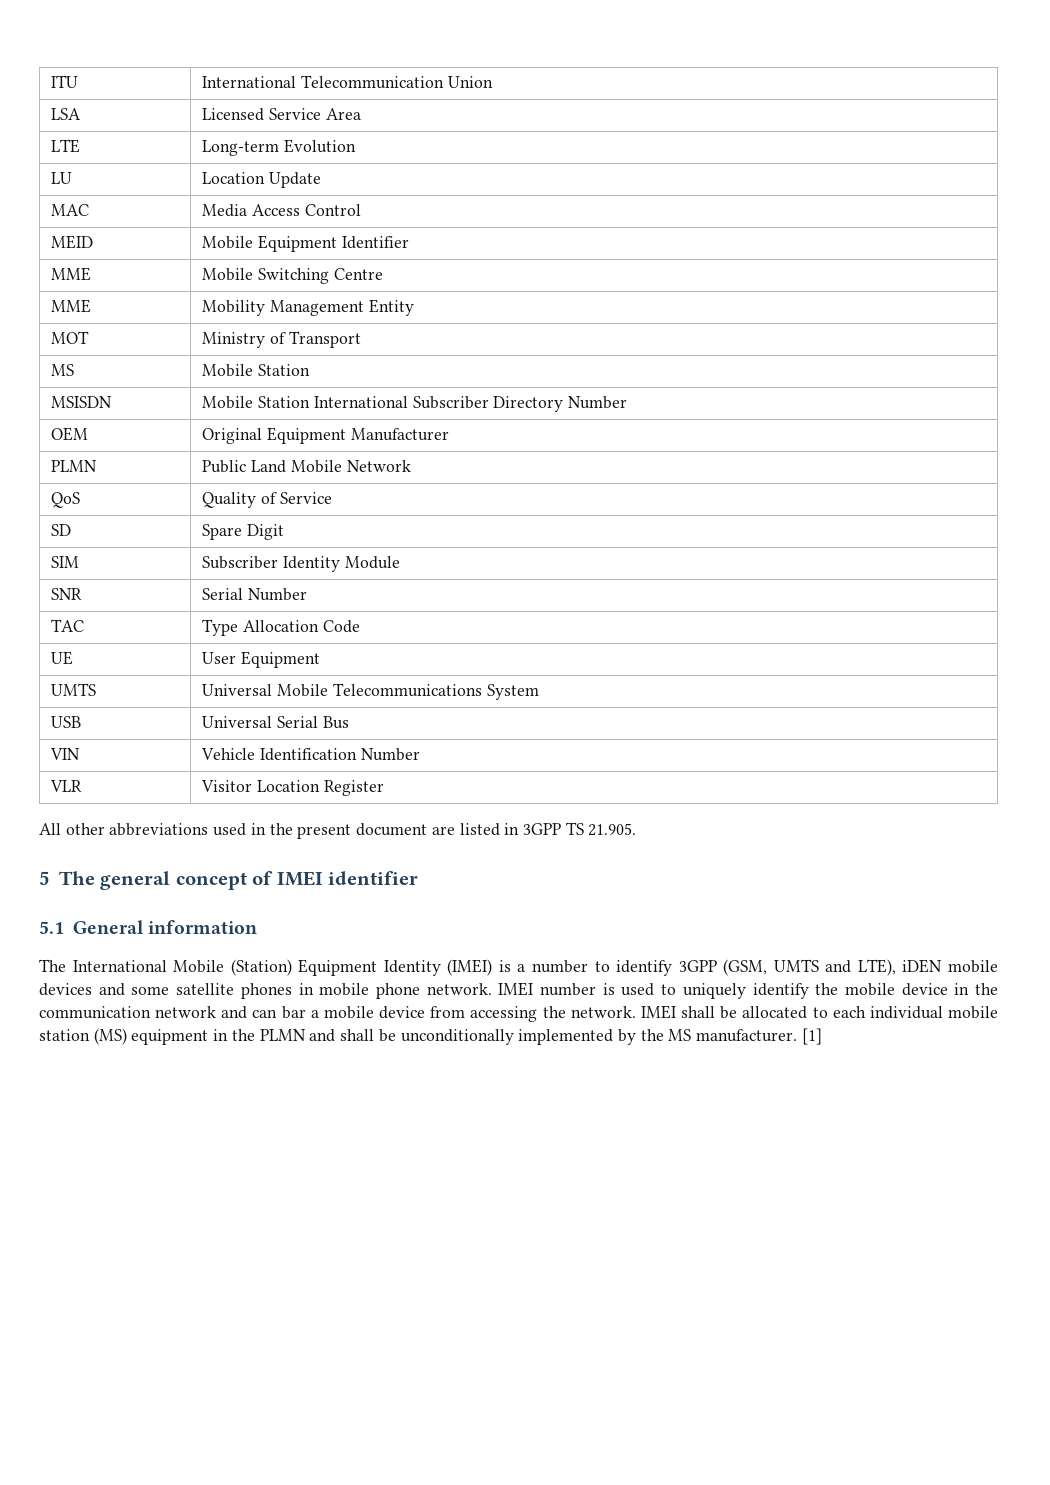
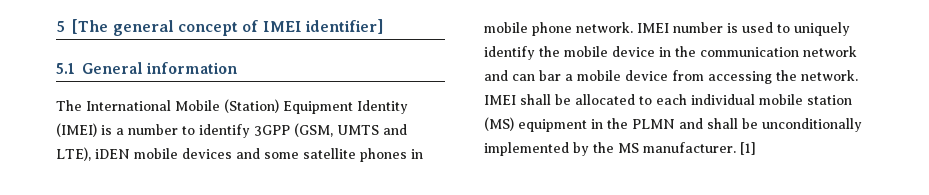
[51,75,79,88] [202,75,493,89] [51,108,82,120] [202,108,361,121] [51,139,81,153] [202,139,357,156] [51,172,73,184] [202,172,322,188] [51,204,90,216] [202,204,361,217] [51,235,94,249] [202,235,409,252] [51,267,92,281] [202,268,383,284] [51,299,92,313] [202,299,414,316] [51,331,90,344] [202,331,361,348] [51,364,75,376] [202,364,311,377] [51,396,113,408] [202,396,627,412] [51,427,89,441] [202,427,449,444] [51,460,98,472] [202,460,411,473] [51,492,81,508] [202,492,332,508] [51,524,72,536] [202,524,285,540] [51,556,80,568] [202,556,400,572] [51,588,83,600] [202,588,308,601] [51,619,85,632] [202,619,360,636] [51,651,74,665] [202,651,321,668] [51,683,97,696] [202,683,539,700] [51,716,82,728] [202,716,349,729] [50,748,81,760] [201,748,420,761] [50,780,83,792] [201,780,384,796] [39,822,637,839] [39,871,95,885] ITU | International Telecommunication Union // LSA | Licensed Service Area // LTE | Long-term Evolution // LU | Location Update // MAC | Media Access Control // MEID | Mobile Equipment Identifier // MME | Mobile Switching Centre // MME | Mobility Management Entity // MOT | Ministry of Transport // MS | Mobile Station // MSISDN | Mobile Station International Subscriber Directory Number // OEM | Original Equipment Manufacturer // PLMN | Public Land Mobile Network // QoS | Quality of Service // SD | Spare Digit // SIM | Subscriber Identity Module // SNR | Serial Number // TAC | Type Allocation Code // UE | User Equipment // UMTS | Universal Mobile Telecommunications System // USB | Universal Serial Bus // VIN | Vehicle Identification Number // VLR | Visitor Location Register // All other abbreviations used in the present document are listed in 3GPP TS 21.905. // 5 The -> [56,19,109,34] 5 [The
[328,871,419,885] identifier -> [304,19,383,34] identifier]

